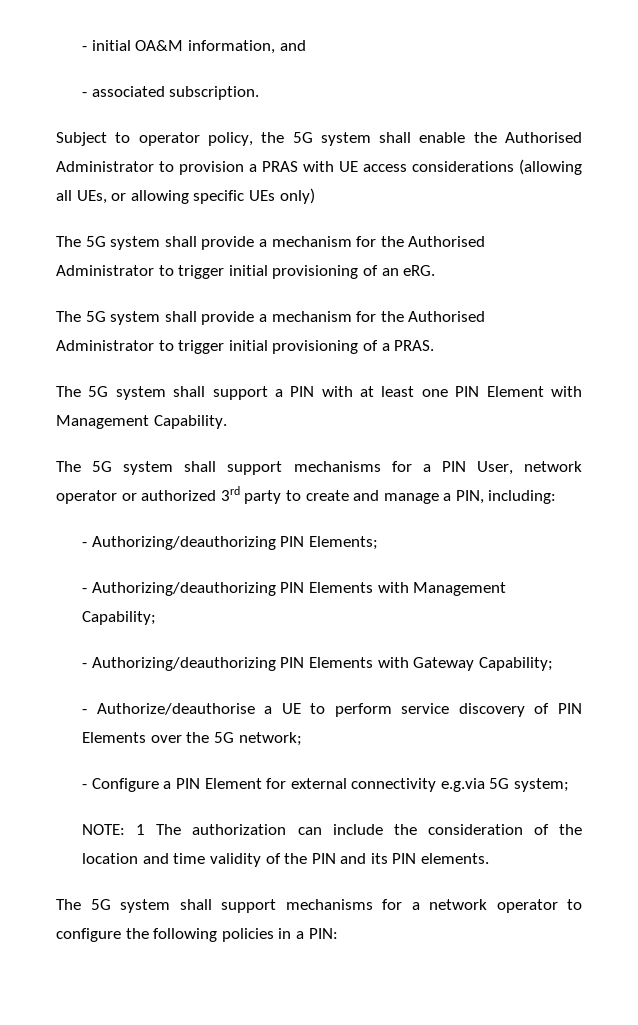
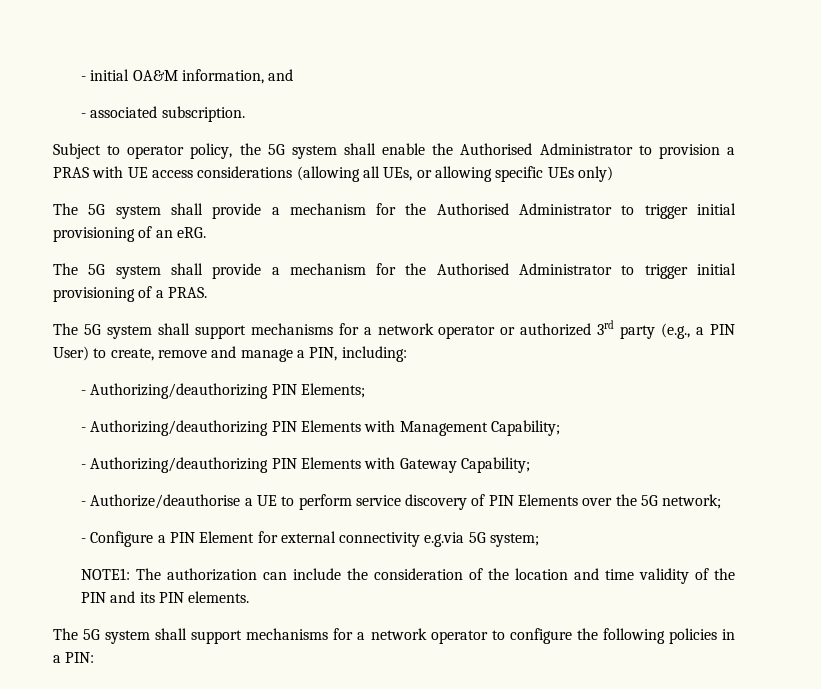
[56,386,582,400] [56,415,227,429] [56,461,513,475] // The 5G system shall support a PIN with at least one PIN Element with Management Capability. // The 5G system shall support mechanisms for a PIN User, -> [53,323,372,339] // The 5G system shall support mechanisms for a
[285,490,349,501] to create -> [661,323,735,339] [53,346,207,361] (e.g., a PIN User) to create, remove
[82,824,146,835] NOTE: 1 -> [80,568,130,580] NOTE1:

